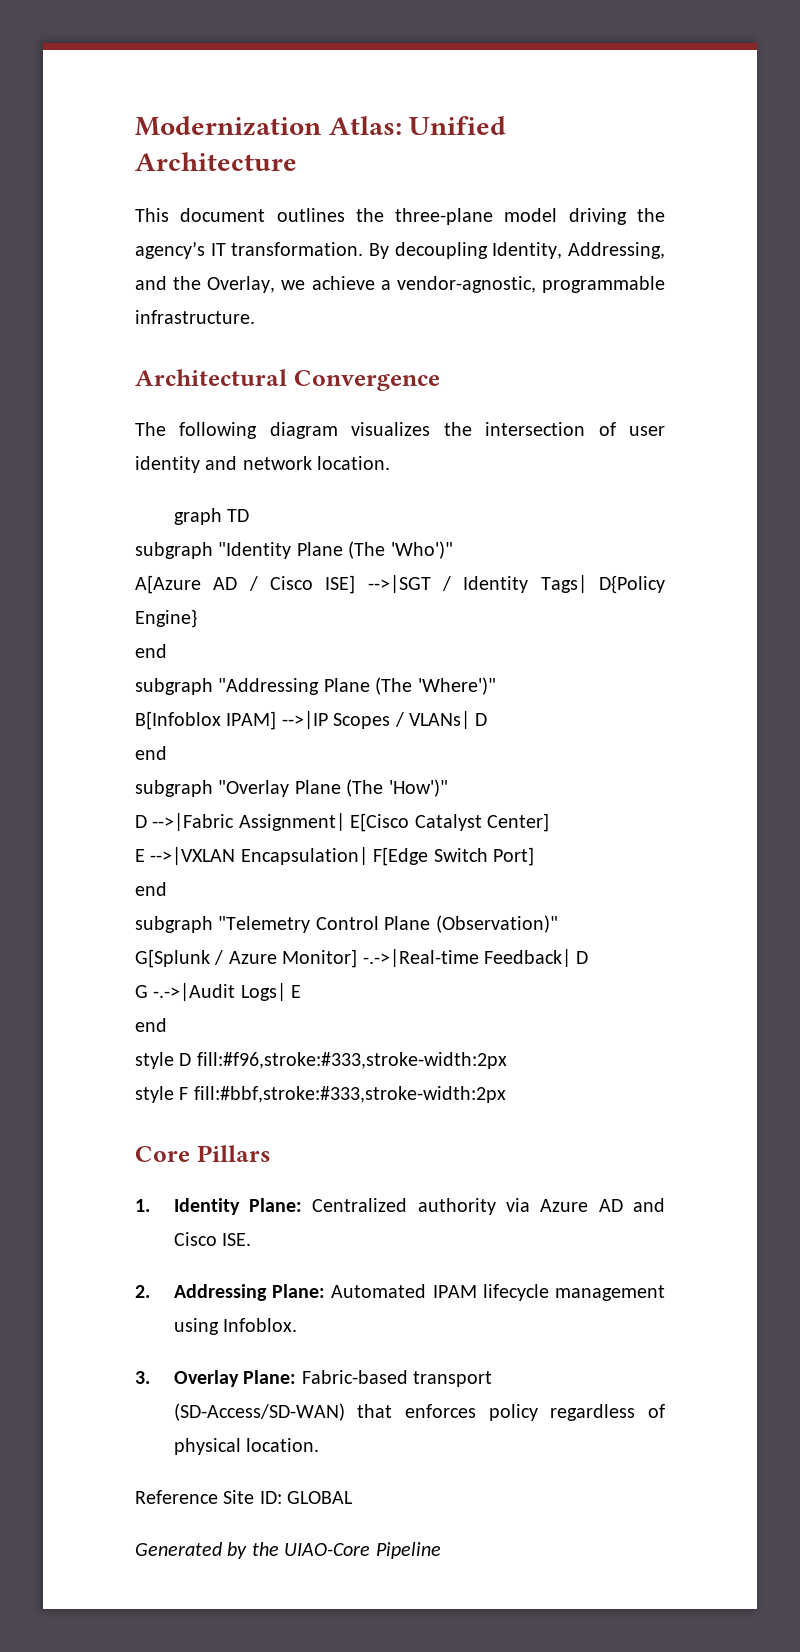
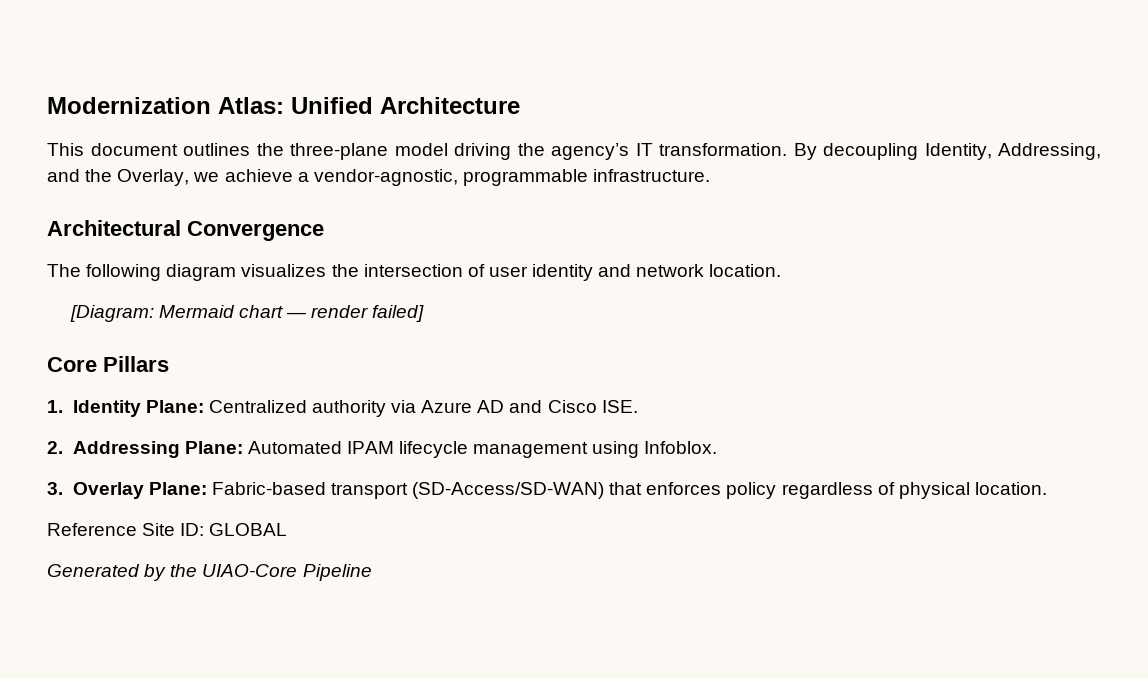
[173,508,250,525] [135,541,453,559] [135,575,665,594] [135,609,197,628] [135,644,167,658] [135,677,496,695] [135,711,488,730] [135,746,167,760] [135,779,448,797] [135,813,549,832] [135,847,534,866] [135,882,167,896] [135,915,558,933] [135,949,589,968] [135,983,302,1001] [135,1018,167,1032] [135,1052,507,1069] [135,1086,506,1103] graph TD // subgraph "Identity Plane (The 'Who')" // A[Azure AD / Cisco ISE] -->|SGT / Identity Tags| D{Policy Engine} // end // subgraph "Addressing Plane (The 'Where')" // B[Infoblox IPAM] -->|IP Scopes / VLANs| D // end // subgraph "Overlay Plane (The 'How')" // D -->|Fabric Assignment| E[Cisco Catalyst Center] // E -->|VXLAN Encapsulation| F[Edge Switch Port] // end // subgraph "Telemetry Control Plane (Observation)" // G[Splunk / Azure Monitor] -.->|Real-time Feedback| D // G -.->|Audit Logs| E // end // style D fill:#f96,stroke:#333,stroke-width:2px // style F fill:#bbf,stroke:#333,stroke-width:2px -> [69,305,425,322] [Diagram: Mermaid chart — render failed]

